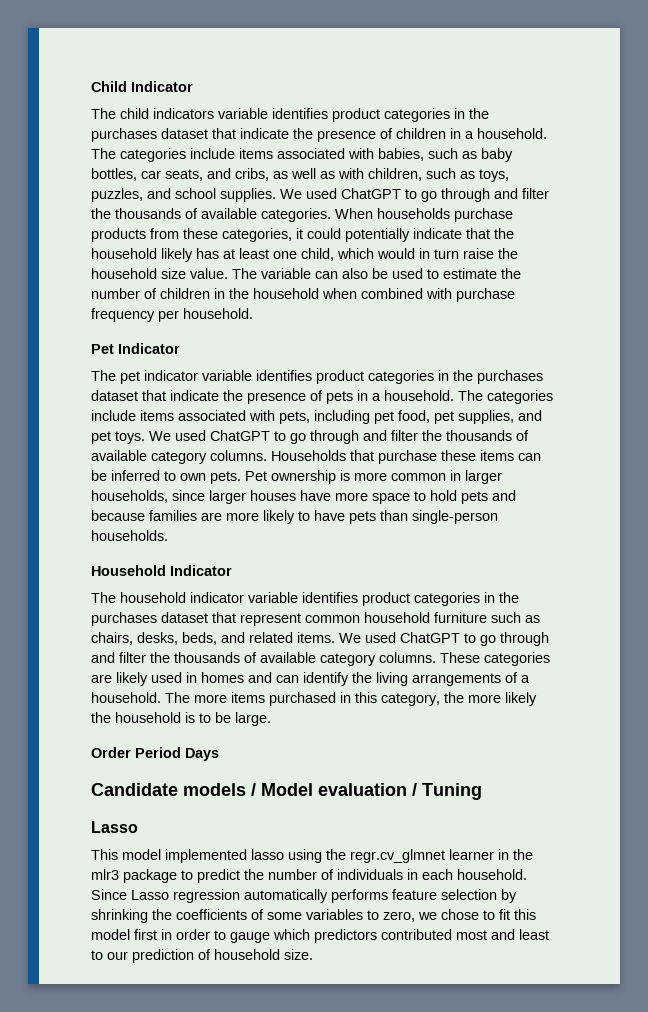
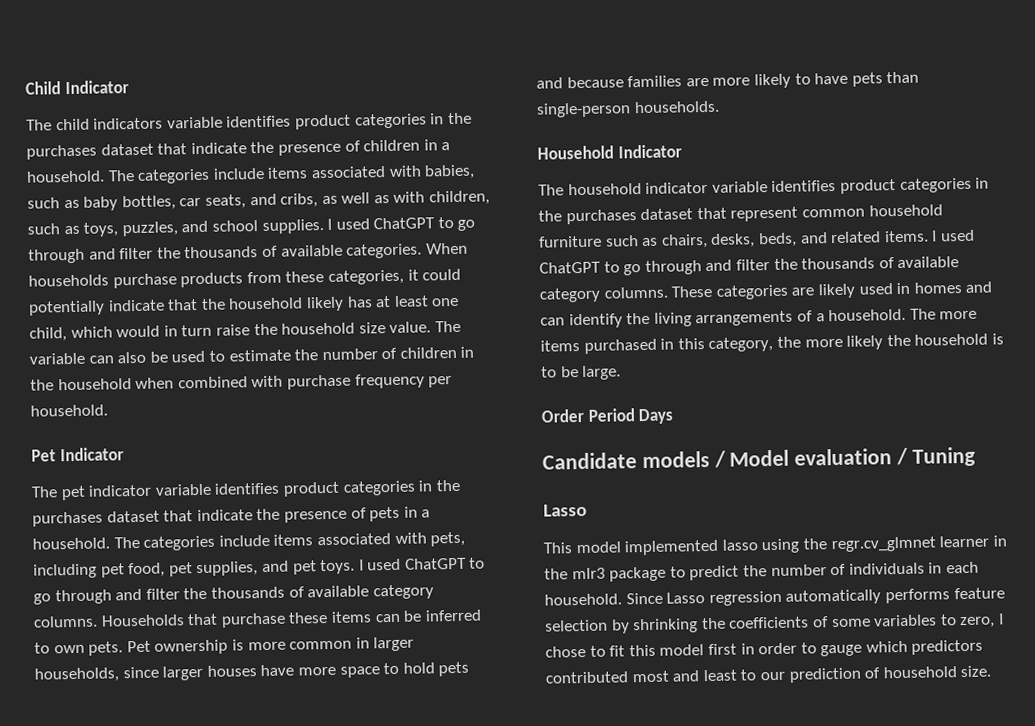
[280,189,302,199] We -> [327,218,333,230] I
[149,431,171,441] We -> [358,559,364,571] I
[339,633,361,643] We -> [931,230,938,242] I
[418,912,437,920] we -> [997,613,1004,625] I

